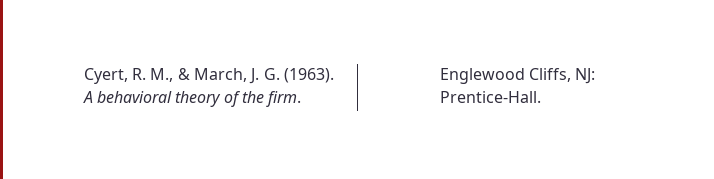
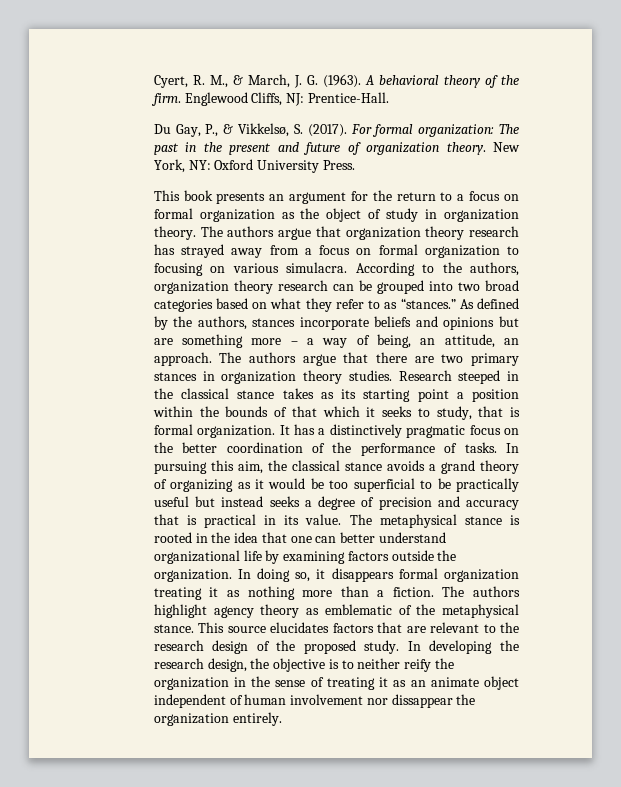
(541, 97) none -> [153,123,520,137] [153,142,520,155] [153,159,355,173] [153,190,519,204] [153,208,519,222] [153,226,519,240] [153,244,519,258] [153,262,519,276] [153,280,519,294] [153,298,519,312] [153,316,519,330] [153,334,520,348] [153,352,519,366] [153,370,519,384] [153,388,519,402] [152,406,520,420] [153,424,519,438] [153,442,519,456] [153,460,519,474] [153,478,519,492] [153,496,519,510] [153,514,520,528] [153,532,446,543] [153,550,457,564] [153,568,519,582] [153,586,520,600] [153,604,519,618] [153,622,519,633] [153,640,519,654] [153,658,454,672] [153,676,519,690] [153,694,476,708] [153,712,282,726] // Du Gay, P., & Vikkelsø, S. (2017). For formal organization: The past in the present and future of organization theory. New York, NY: Oxford University Press. // This book presents an argument for the return to a focus on formal organization as the object of study in organization theory. The authors argue that organization theory research has strayed away from a focus on formal organization to focusing on various simulacra. According to the authors, organization theory research can be grouped into two broad categories based on what they refer to as “stances.” As defined by the authors, stances incorporate beliefs and opinions but are something more – a way of being, an attitude, an approach. The authors argue that there are two primary stances in organization theory studies. Research steeped in the classical stance takes as its starting point a position within the bounds of that which it seeks to study, that is formal organization. It has a distinctively pragmatic focus on the better coordination of the performance of tasks. In pursuing this aim, the classical stance avoids a grand theory of organizing as it would be too superficial to be practically useful but instead seeks a degree of precision and accuracy that is practical in its value. The metaphysical stance is rooted in the idea that one can better understand organizational life by examining factors outside the organization. In doing so, it disappears formal organization treating it as nothing more than a fiction. The authors highlight agency theory as emblematic of the metaphysical stance. This source elucidates factors that are relevant to the research design of the proposed study. In developing the research design, the objective is to neither reify the organization in the sense of treating it as an animate object independent of human involvement nor dissappear the organization entirely.

